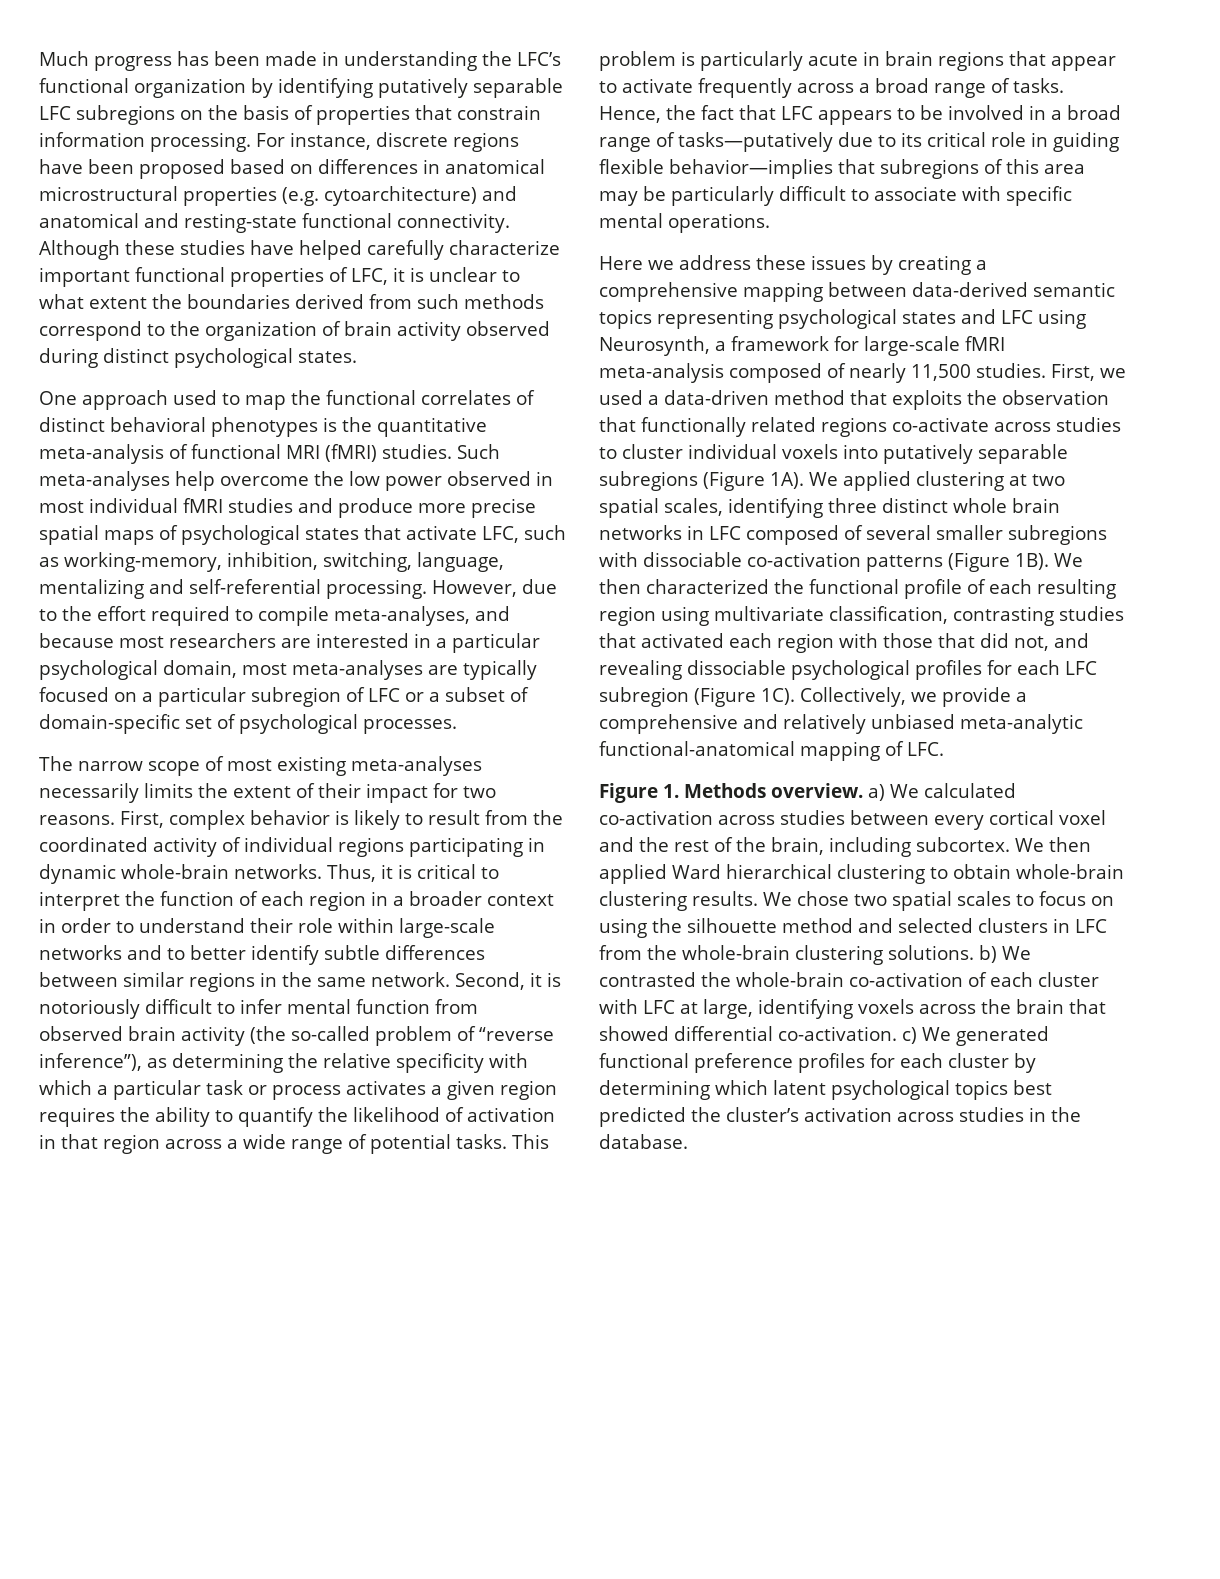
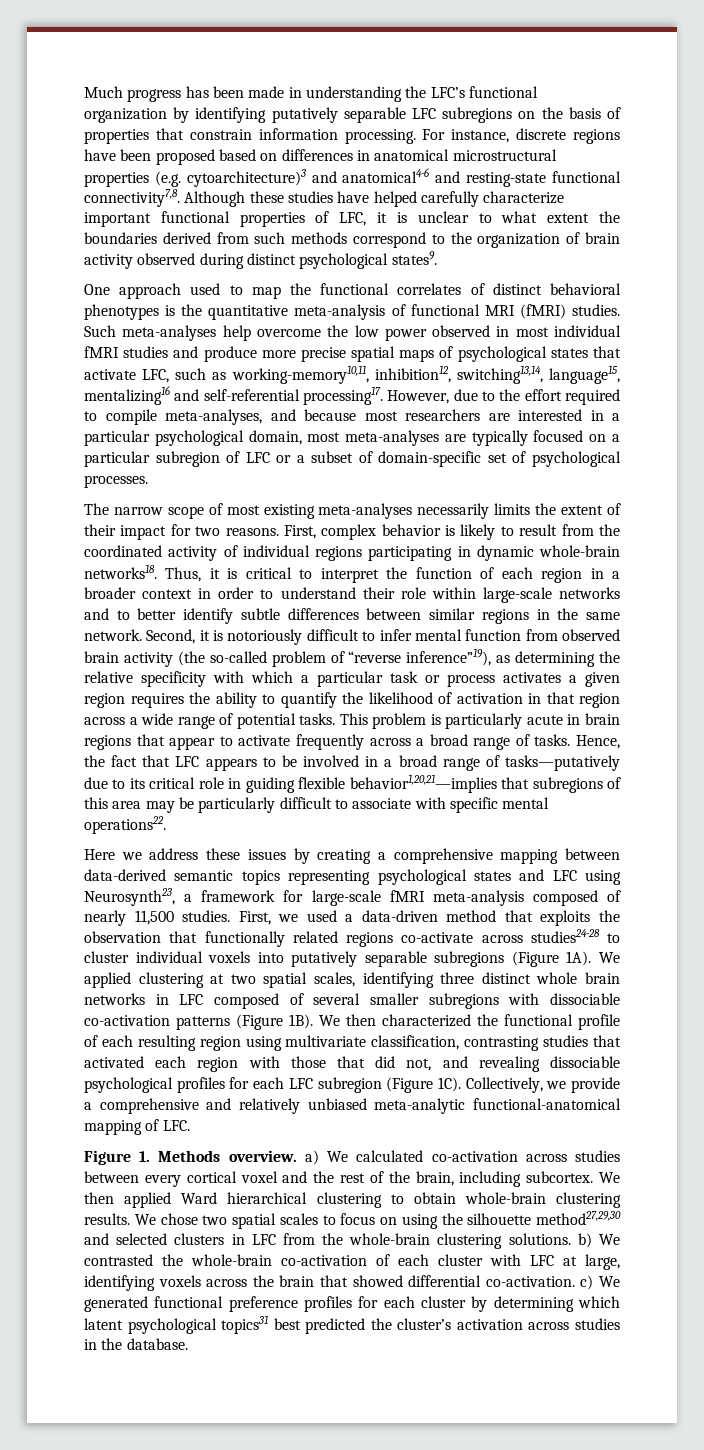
[324,186,517,206] [39,213,139,228] cytoarchitecture) and anatomical -> [186,168,430,187] cytoarchitecture)3 and anatomical4-6
[397,213,510,233] connectivity. -> [84,189,180,207] connectivity7,8.
[298,351,357,363] states. -> [391,251,437,265] states9.
[64,552,504,572] [39,579,144,599] working-memory, inhibition, switching, language, mentalizing -> [231,365,620,384] [84,386,170,405] working-memory10,11, inhibition12, switching13,14, language15, mentalizing16
[326,579,427,599] processing. -> [303,386,383,405] processing17.
[234,864,322,879] networks. -> [84,564,157,579] networks18.
[39,1053,142,1071] inference”), -> [406,648,492,666] inference”19),
[669,159,833,179] behavior—implies -> [349,774,497,793] behavior1,20,21—implies
[668,213,770,233] operations. -> [84,816,166,834] operations22.
[599,336,710,356] Neurosynth, -> [84,888,175,906] Neurosynth23,
[1056,417,1121,432] studies -> [530,929,600,943] studies24-28
[782,918,853,933] method -> [536,1211,621,1225] method27,29,30
[955,1080,1008,1100] topics -> [221,1315,269,1334] topics31

